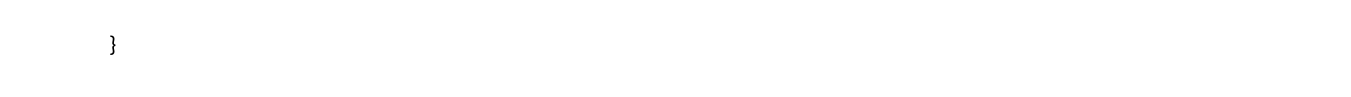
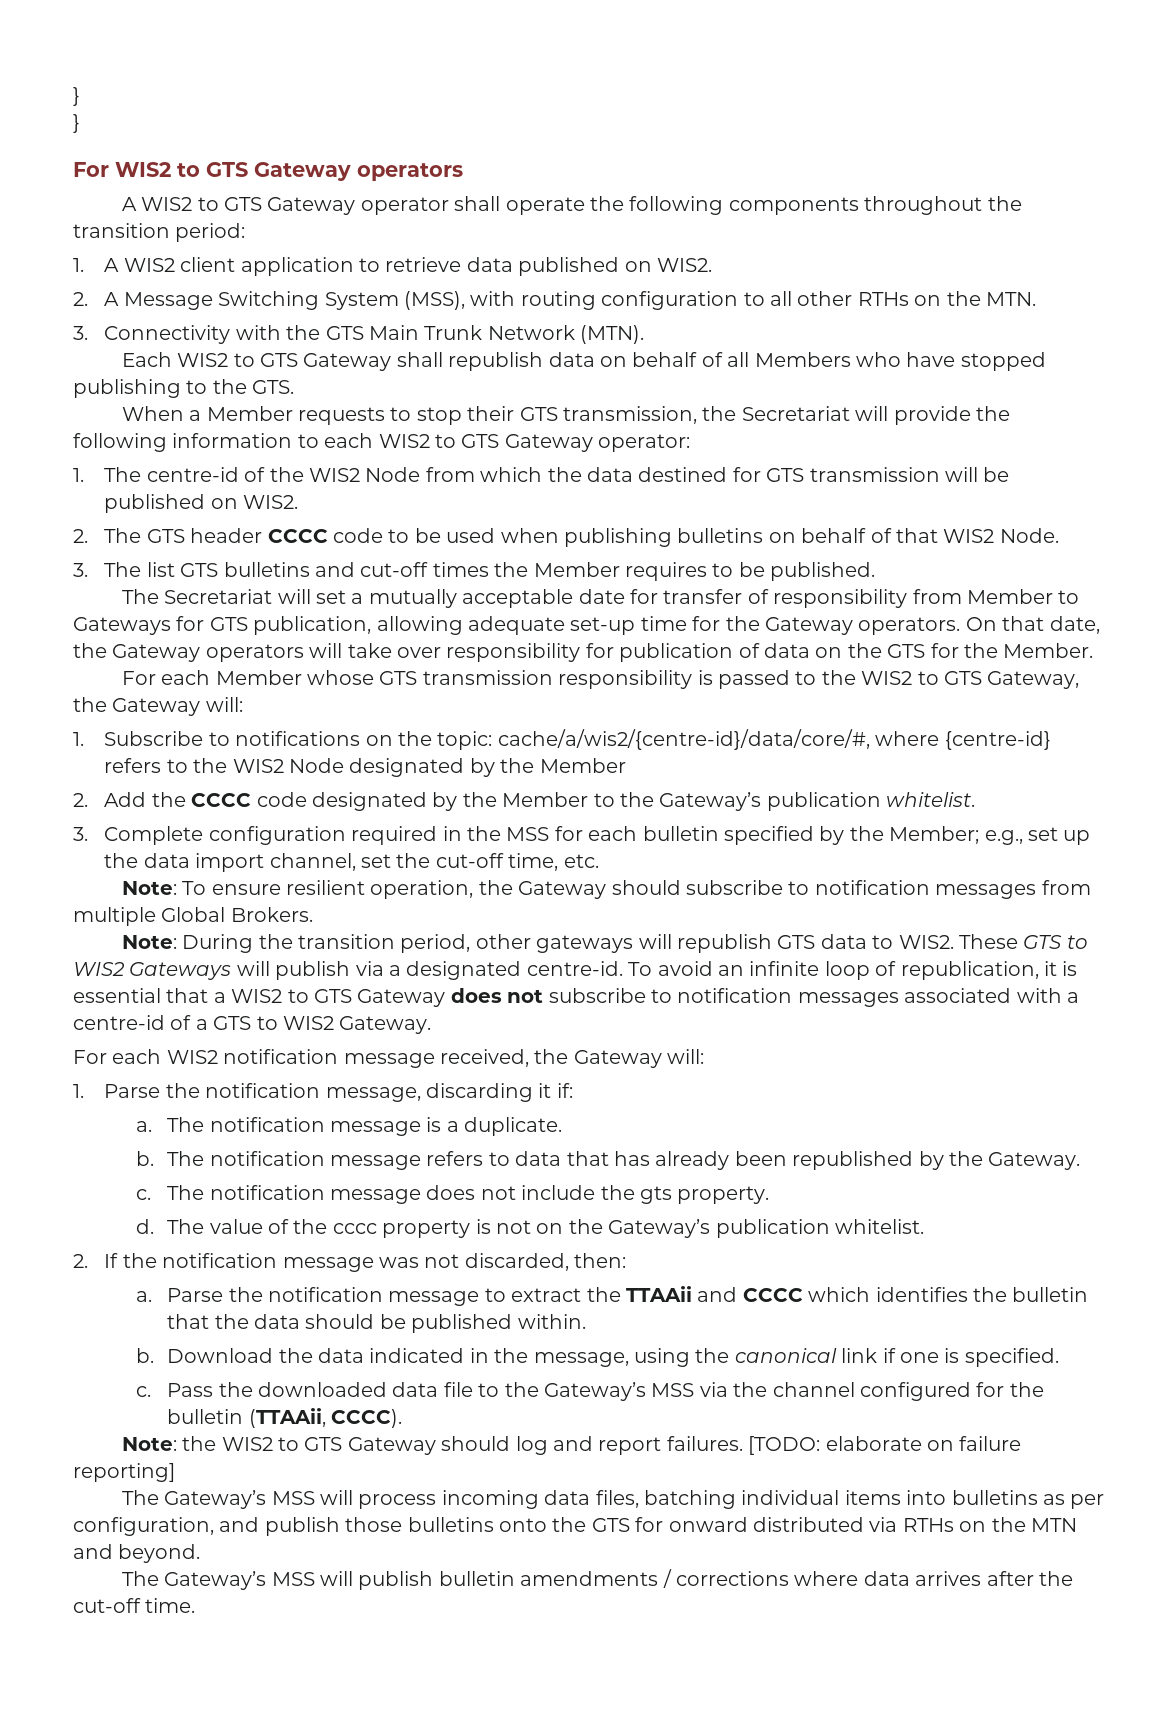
[109,35,116,55] } -> [73,87,80,106] [73,114,80,133] [73,162,463,181] [121,196,1022,215] [73,223,246,242] [73,257,712,276] [73,291,1036,310] [73,325,645,344] [121,352,1046,371] [73,379,295,398] [121,406,1010,425] [73,433,691,452] [73,467,1010,482] [104,494,299,513] [73,528,1059,547] [73,562,876,581] [121,589,1080,608] [73,616,1100,635] [73,643,1094,662] [121,670,1080,689] [73,697,243,716] [73,729,1051,750] [104,758,626,777] [73,792,976,811] [73,826,1091,845] [104,853,599,872] [121,880,1091,899] [73,907,313,926] [121,934,1088,953] [73,961,1078,980] [73,988,1079,1007] [73,1015,432,1034] [73,1049,705,1068] [73,1083,573,1102] [135,1117,563,1136] [135,1151,1081,1170] [135,1185,770,1204] [135,1219,924,1238] [73,1253,627,1272] [135,1286,1089,1306] [167,1314,586,1333] [135,1348,1059,1367] [135,1382,1044,1401] [167,1408,402,1428] [121,1436,1022,1455] [73,1463,175,1482] [121,1490,1105,1509] [73,1517,1077,1536] [73,1544,201,1563] [121,1569,1073,1590] [73,1598,196,1613] } // } // For WIS2 to GTS Gateway operators // A WIS2 to GTS Gateway operator shall operate the following components throughout the transition period: // 1. A WIS2 client application to retrieve data published on WIS2. // 2. A Message Switching System (MSS), with routing configuration to all other RTHs on the MTN. // 3. Connectivity with the GTS Main Trunk Network (MTN). // Each WIS2 to GTS Gateway shall republish data on behalf of all Members who have stopped publishing to the GTS. // When a Member requests to stop their GTS transmission, the Secretariat will provide the following information to each WIS2 to GTS Gateway operator: // 1. The centre-id of the WIS2 Node from which the data destined for GTS transmission will be published on WIS2. // 2. The GTS header CCCC code to be used when publishing bulletins on behalf of that WIS2 Node. // 3. The list GTS bulletins and cut-off times the Member requires to be published. // The Secretariat will set a mutually acceptable date for transfer of responsibility from Member to Gateways for GTS publication, allowing adequate set-up time for the Gateway operators. On that date, the Gateway operators will take over responsibility for publication of data on the GTS for the Member. // For each Member whose GTS transmission responsibility is passed to the WIS2 to GTS Gateway, the Gateway will: // 1. Subscribe to notifications on the topic: cache/a/wis2/{centre-id}/data/core/#, where {centre-id} refers to the WIS2 Node designated by the Member // 2. Add the CCCC code designated by the Member to the Gateway’s publication whitelist. // 3. Complete configuration required in the MSS for each bulletin specified by the Member; e.g., set up the data import channel, set the cut-off time, etc. // Note: To ensure resilient operation, the Gateway should subscribe to notification messages from multiple Global Brokers. // Note: During the transition period, other gateways will republish GTS data to WIS2. These GTS to WIS2 Gateways will publish via a designated centre-id. To avoid an infinite loop of republication, it is essential that a WIS2 to GTS Gateway does not subscribe to notification messages associated with a centre-id of a GTS to WIS2 Gateway. // For each WIS2 notification message received, the Gateway will: // 1. Parse the notification message, discarding it if: // a. The notification message is a duplicate. // b. The notification message refers to data that has already been republished by the Gateway. // c. The notification message does not include the gts property. // d. The value of the cccc property is not on the Gateway’s publication whitelist. // 2. If the notification message was not discarded, then: // a. Parse the notification message to extract the TTAAii and CCCC which identifies the bulletin that the data should be published within. // b. Download the data indicated in the message, using the canonical link if one is specified. // c. Pass the downloaded data file to the Gateway’s MSS via the channel configured for the bulletin (TTAAii, CCCC). // Note: the WIS2 to GTS Gateway should log and report failures. [TODO: elaborate on failure reporting] // The Gateway’s MSS will process incoming data files, batching individual items into bulletins as per configuration, and publish those bulletins onto the GTS for onward distributed via RTHs on the MTN and beyond. // The Gateway’s MSS will publish bulletin amendments / corrections where data arrives after the cut-off time.

